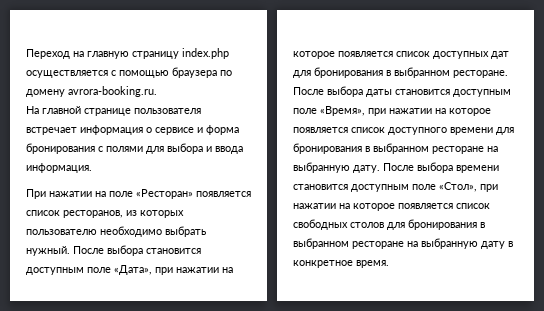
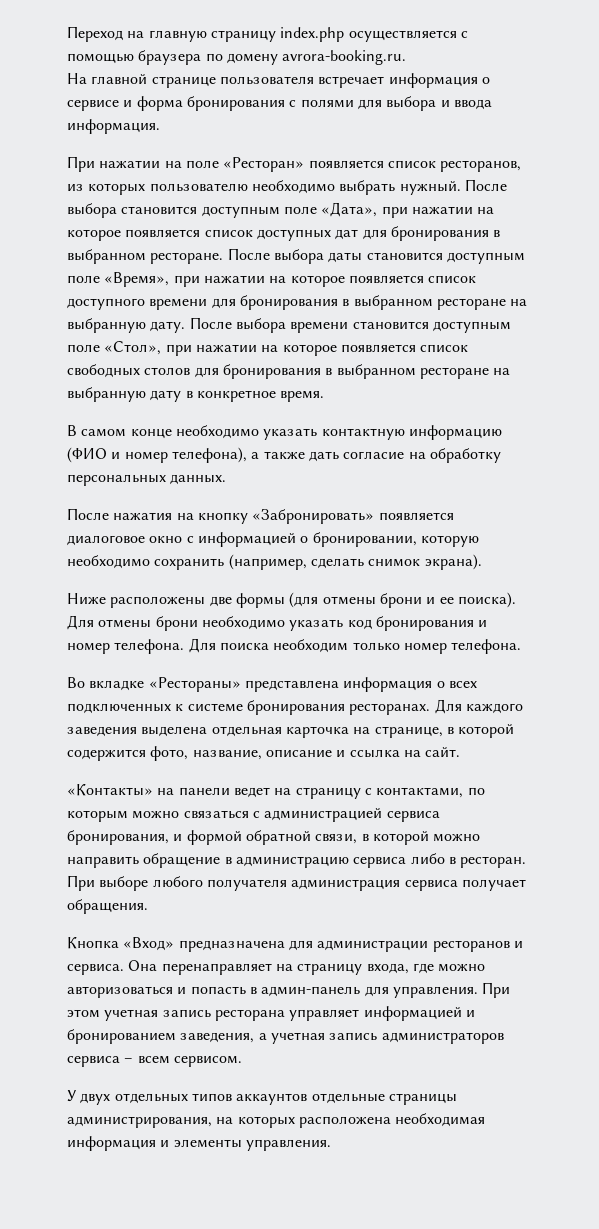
(389, 264) none -> [67,425,502,440] [67,447,501,463] [67,474,227,486] [67,508,454,524] [67,532,479,547] [67,554,482,570] [67,592,516,608] [67,615,488,631] [67,638,522,654] [67,677,477,692] [67,699,523,715] [67,724,515,738] [67,746,461,761] [67,784,485,799] [67,808,440,822] [67,830,481,845] [67,853,527,868] [67,875,526,891] [67,899,148,914] [67,937,523,952] [67,960,486,975] [67,982,511,998] [67,1006,475,1021] [67,1029,504,1044] [67,1055,242,1067] [67,1090,457,1105] [67,1113,486,1128] [67,1136,331,1151] // В самом конце необходимо указать контактную информацию (ФИО и номер телефона), а также дать согласие на обработку персональных данных. // После нажатия на кнопку «Забронировать» появляется диалоговое окно с информацией о бронировании, которую необходимо сохранить (например, сделать снимок экрана). // Ниже расположены две формы (для отмены брони и ее поиска). Для отмены брони необходимо указать код бронирования и номер телефона. Для поиска необходим только номер телефона. // Во вкладке «Рестораны» представлена информация о всех подключенных к системе бронирования ресторанах. Для каждого заведения выделена отдельная карточка на странице, в которой содержится фото, название, описание и ссылка на сайт. // «Контакты» на панели ведет на страницу с контактами, по которым можно связаться с администрацией сервиса бронирования, и формой обратной связи, в которой можно направить обращение в администрацию сервиса либо в ресторан. При выборе любого получателя администрация сервиса получает обращения. // Кнопка «Вход» предназначена для администрации ресторанов и сервиса. Она перенаправляет на страницу входа, где можно авторизоваться и попасть в админ-панель для управления. При этом учетная запись ресторана управляет информацией и бронированием заведения, а учетная запись администраторов сервиса – всем сервисом. // У двух отдельных типов аккаунтов отдельные страницы администрирования, на которых расположена необходимая информация и элементы управления.

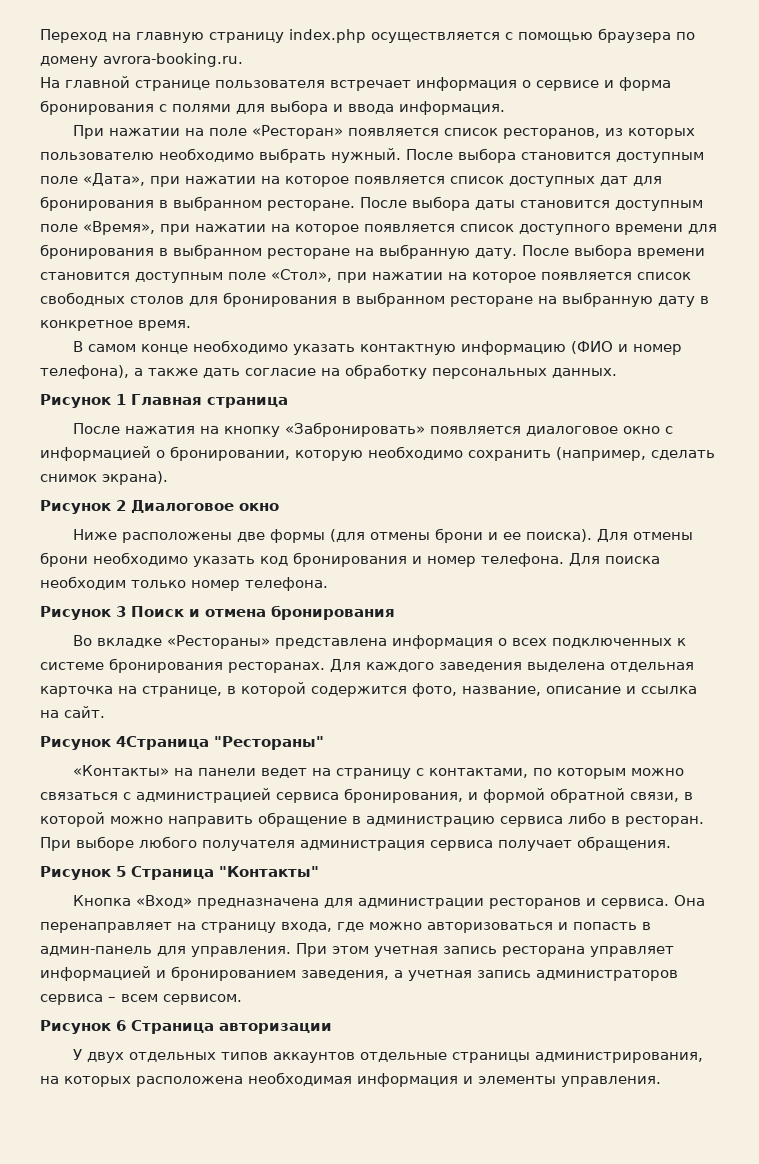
(227, 479) none -> [40,394,288,408] // Рисунок 1 Главная страница
(482, 562) none -> [40,500,279,514] // Рисунок 2 Диалоговое окно
(522, 646) none -> [40,605,395,620] // Рисунок 3 Поиск и отмена бронирования
(461, 752) none -> [40,736,324,750] // Рисунок 4Страница "Рестораны"
(148, 906) none -> [40,866,319,880] // Рисунок 5 Страница "Контакты"
(242, 1061) none -> [40,1020,332,1034] // Рисунок 6 Страница авторизации

